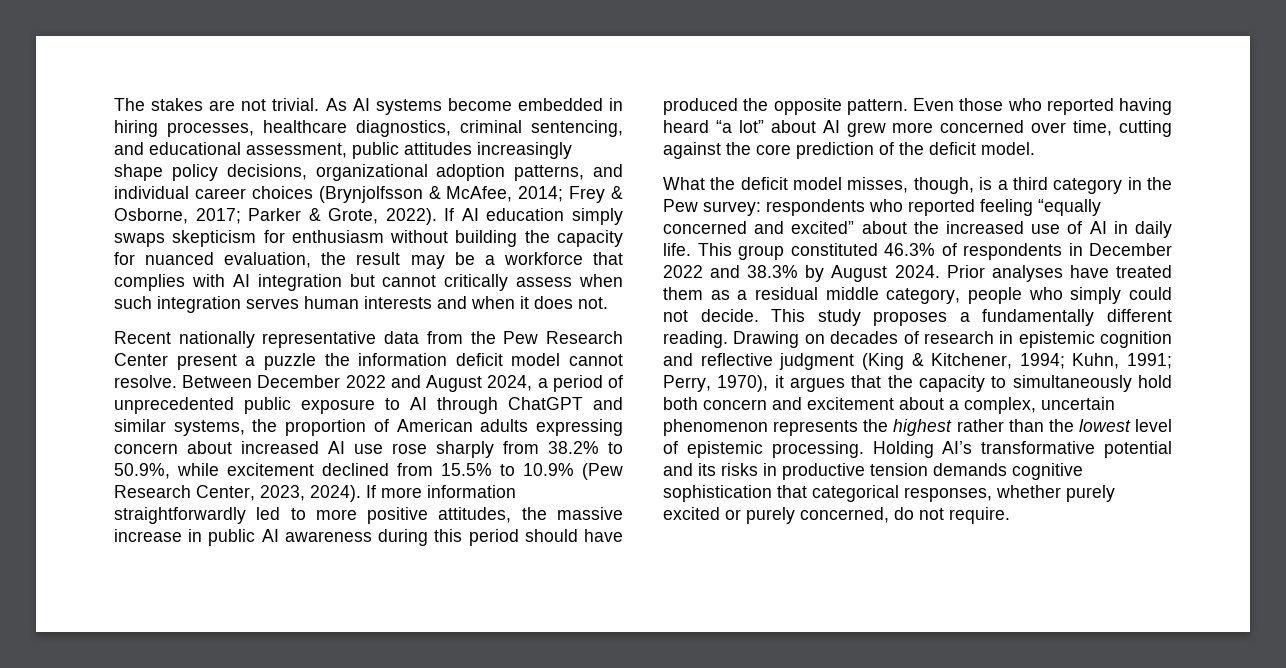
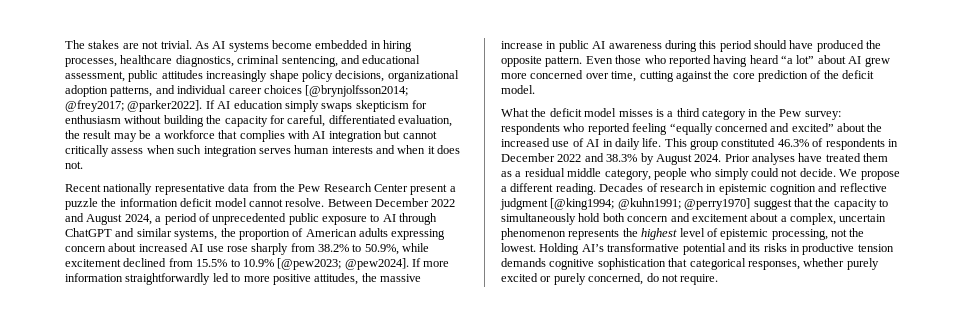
[318,186,623,203] [114,208,437,225] (Brynjolfsson & McAfee, 2014; Frey & Osborne, 2017; Parker & Grote, 2022). -> [305,85,409,97] [65,100,203,112] [@brynjolfsson2014; @frey2017; @parker2022].
[145,252,215,265] nuanced -> [287,115,396,127] careful, differentiated
[582,463,623,480] [114,485,361,502] (Pew Research Center, 2023, 2024). -> [277,258,409,270] [@pew2023; @pew2024].
[847,177,974,194] misses, though, -> [618,109,653,117] misses
[771,309,1172,326] [663,331,899,348] This study proposes a fundamentally different reading. Drawing on decades -> [839,169,900,180] [501,183,644,195] We propose a different reading. Decades
[861,353,1172,370] [663,375,845,392] (King & Kitchener, 1994; Kuhn, 1991; Perry, 1970), it argues -> [550,198,792,210] [@king1994; @kuhn1991; @perry1970] suggest
[956,419,1172,432] [663,441,864,458] rather than the lowest level of epistemic processing. -> [679,228,865,240] [501,243,536,252] level of epistemic processing, not the lowest.

